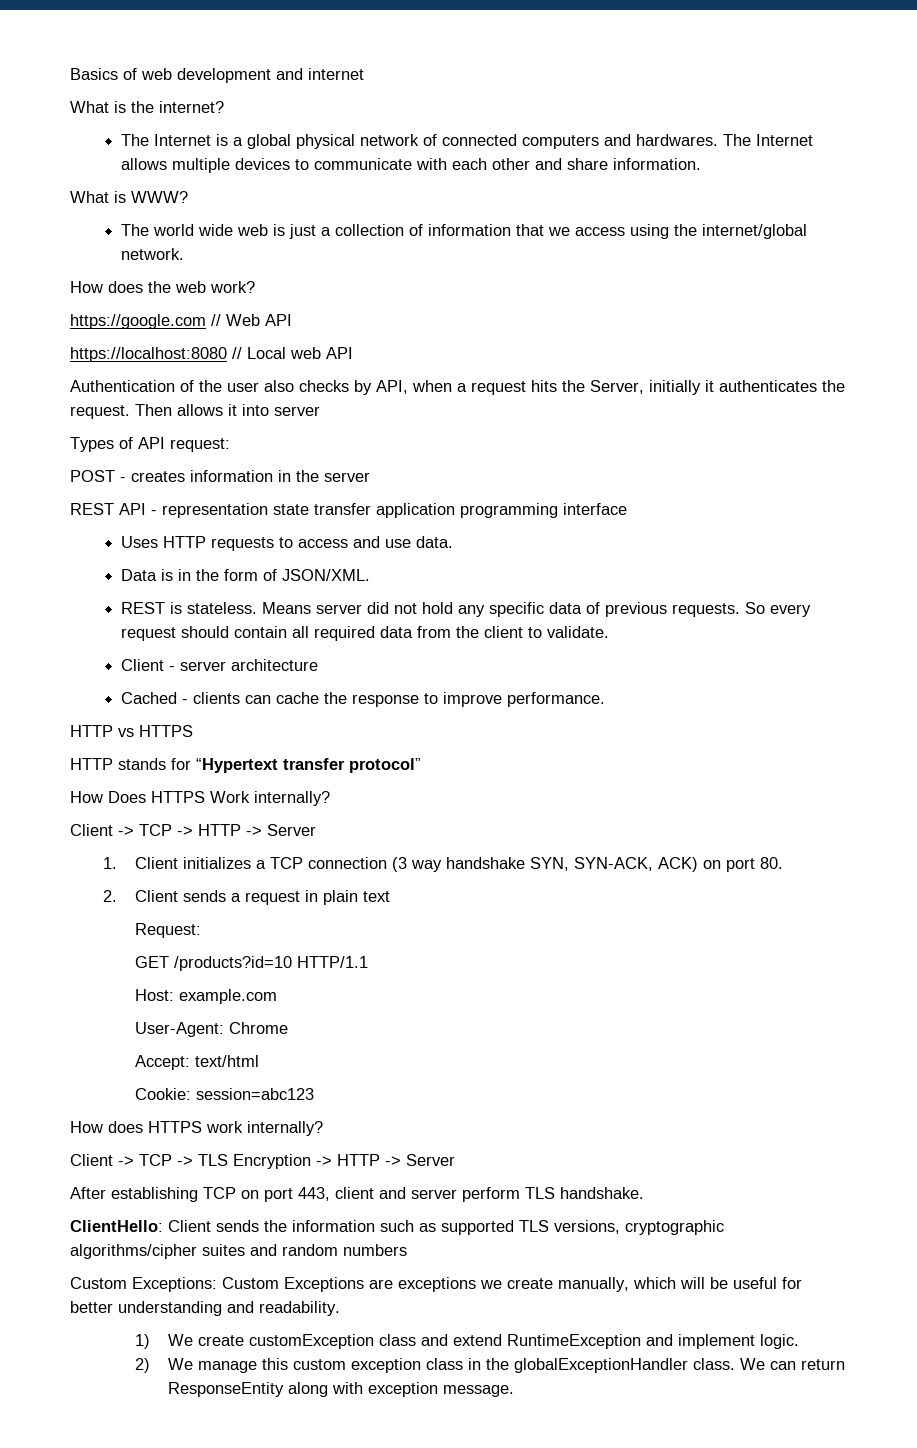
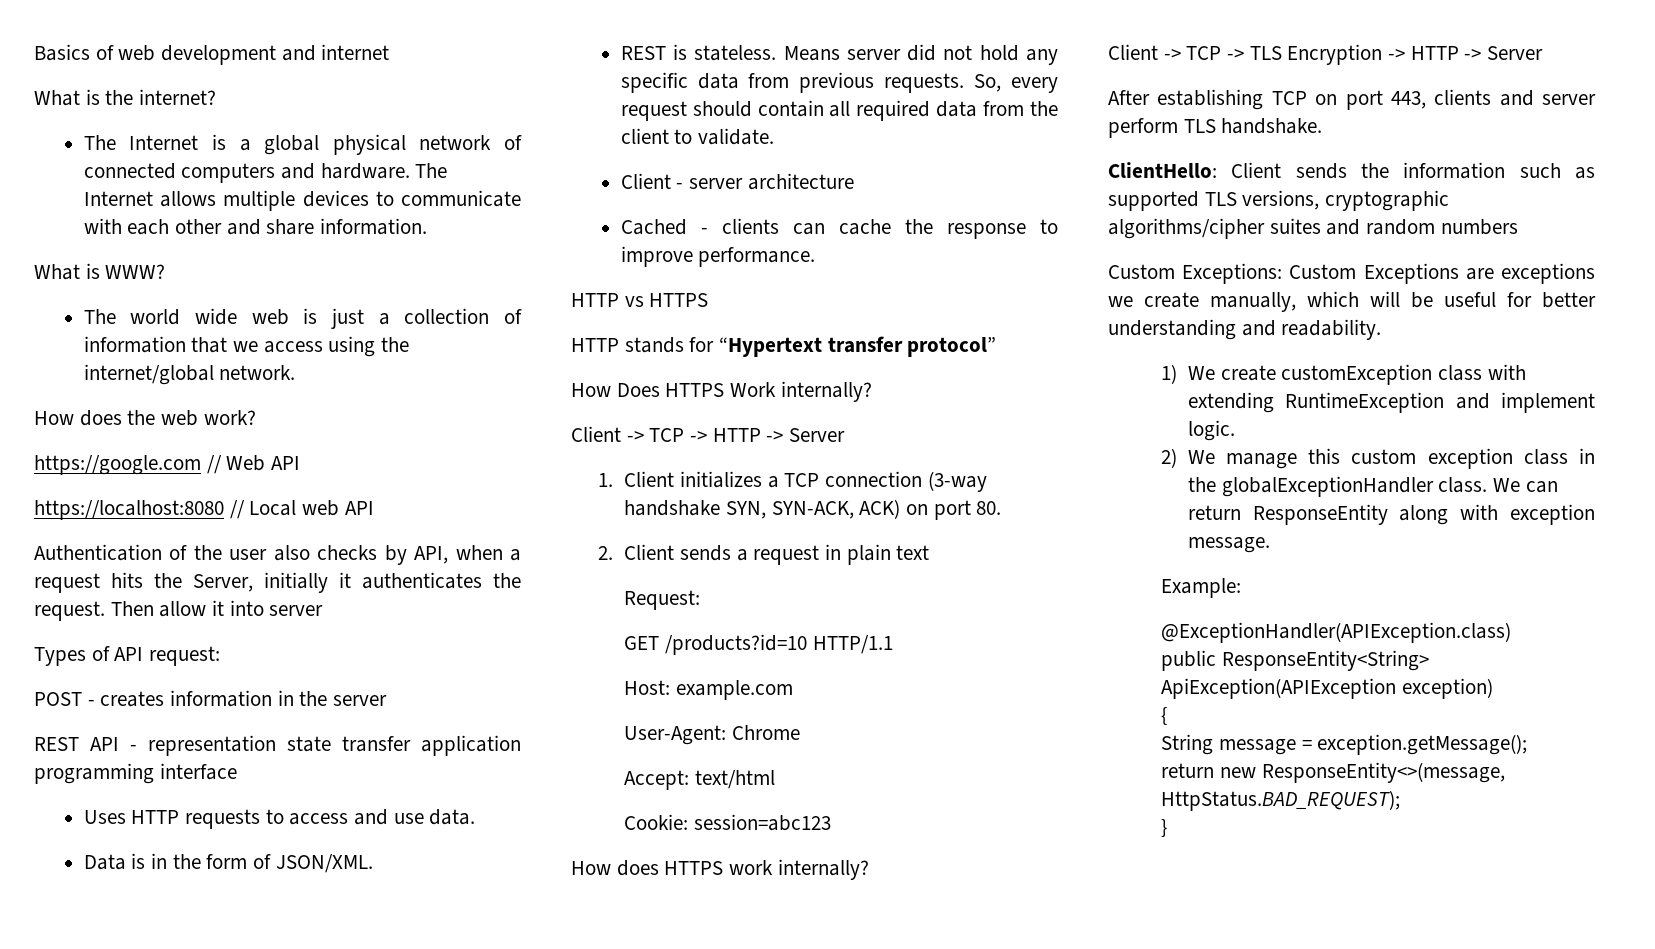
[635,134,718,146] hardwares. -> [320,163,410,179] hardware.
[177,404,223,416] allows -> [159,601,207,617] allow
[585,602,600,614] of -> [748,73,790,88] from
[744,602,765,614] So -> [974,74,1002,92] So,
[392,857,443,872] (3 way -> [927,471,987,492] (3-way
[335,1187,374,1199] client -> [1434,89,1492,105] clients
[421,1334,503,1346] and extend -> [1487,364,1526,380] [1187,392,1274,413] with extending
(515, 1391) none -> [1161,578,1242,598] [1161,622,1512,643] [1161,650,1429,671] [1161,678,1493,699] [1161,707,1168,725] [1161,734,1528,755] [1161,762,1505,783] [1161,790,1401,811] [1161,819,1168,837] // Example: // @ExceptionHandler(APIException.class) // public ResponseEntity<String> ApiException(APIException exception) // { // String message = exception.getMessage(); // return new ResponseEntity<>(message, HttpStatus.BAD_REQUEST); // }

